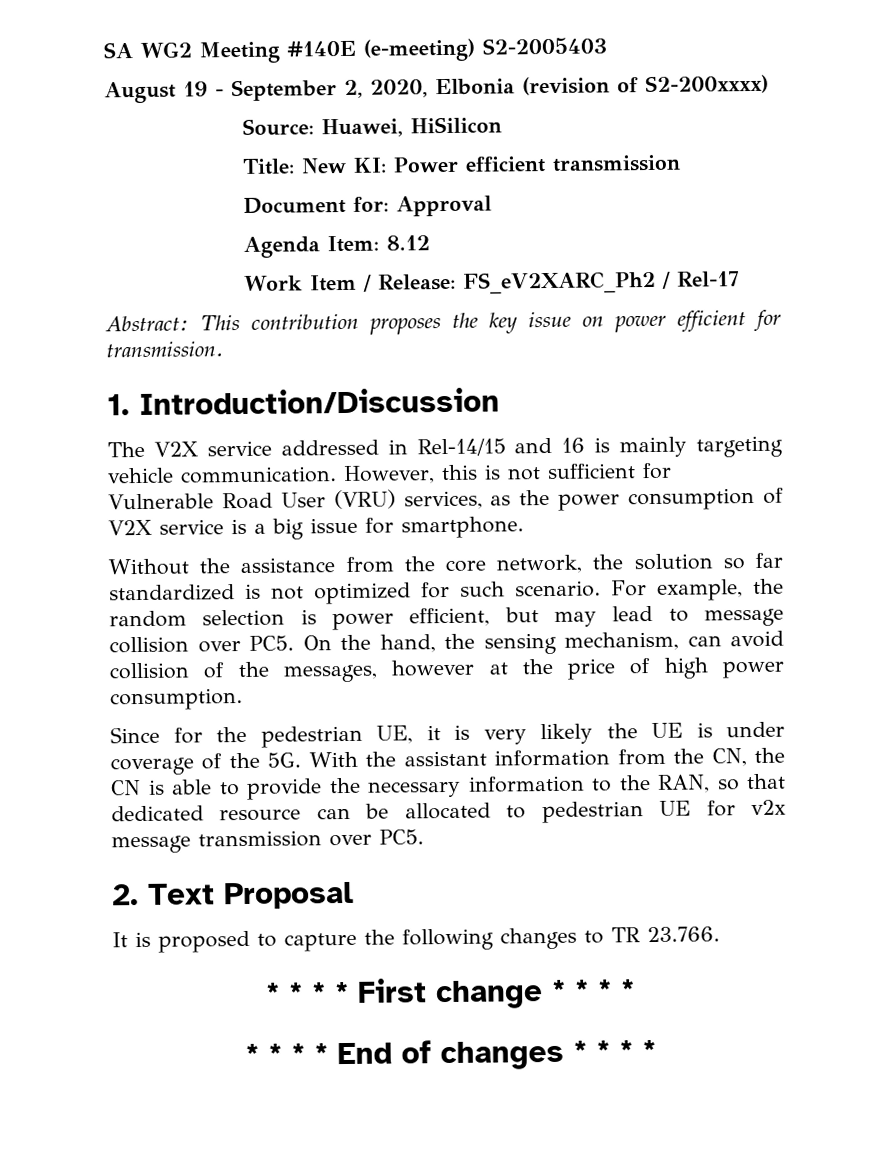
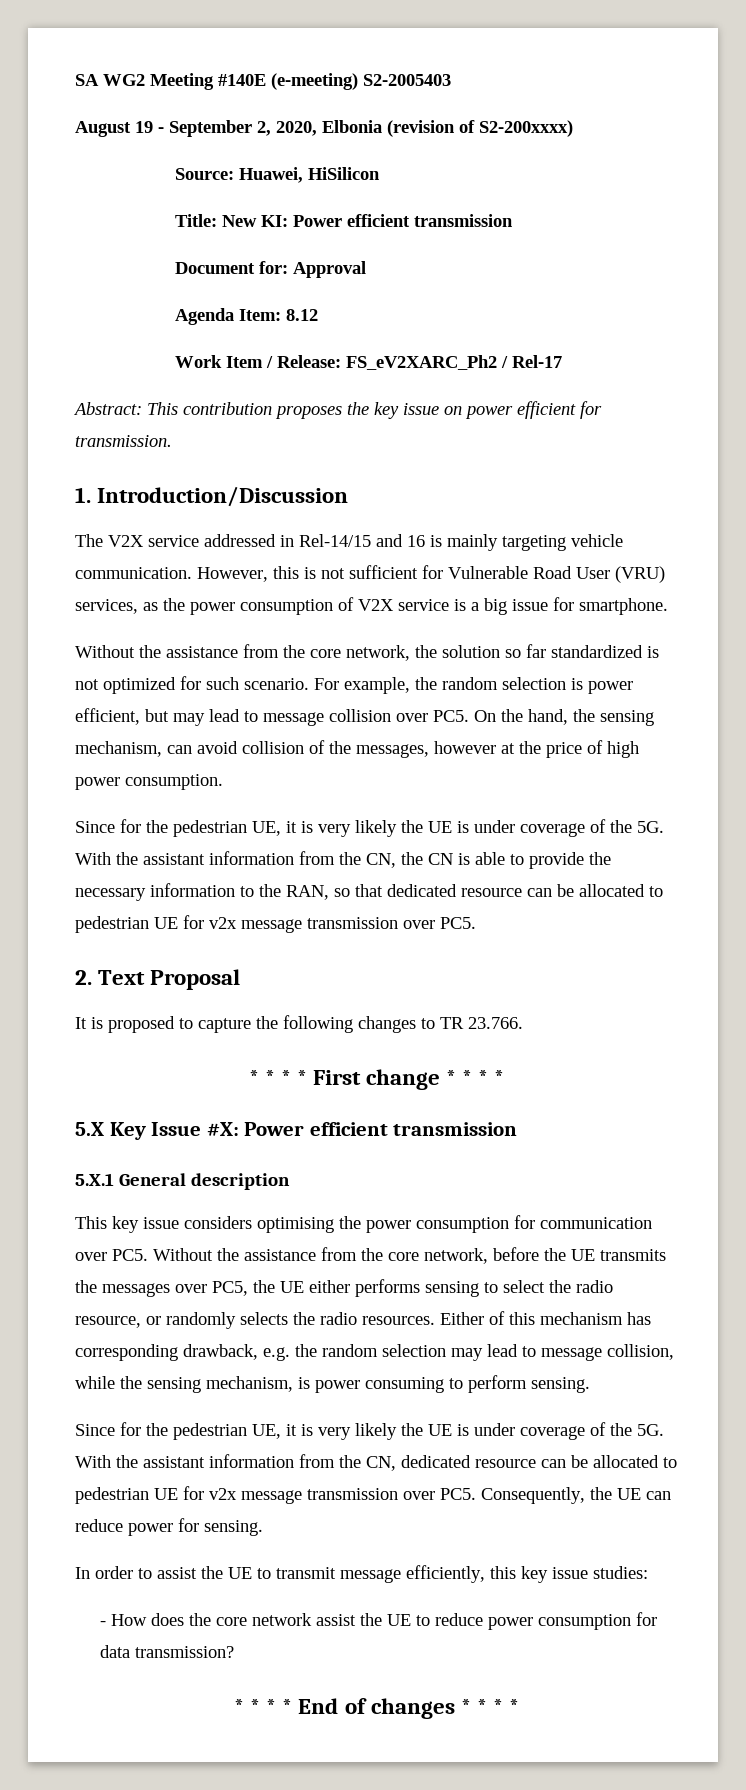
(635, 990) none -> [75,1122,518,1140] [75,1173,291,1190] [75,1215,652,1233] [75,1247,666,1264] [75,1279,613,1297] [75,1311,651,1329] [75,1344,674,1361] [75,1375,590,1393] [75,1422,664,1440] [75,1454,677,1471] [75,1486,671,1504] [75,1518,263,1536] [75,1565,648,1583] [100,1612,658,1630] [100,1645,235,1658] // 5.X Key Issue #X: Power efficient transmission // 5.X.1 General description // This key issue considers optimising the power consumption for communication over PC5. Without the assistance from the core network, before the UE transmits the messages over PC5, the UE either performs sensing to select the radio resource, or randomly selects the radio resources. Either of this mechanism has corresponding drawback, e.g. the random selection may lead to message collision, while the sensing mechanism, is power consuming to perform sensing. // Since for the pedestrian UE, it is very likely the UE is under coverage of the 5G. With the assistant information from the CN, dedicated resource can be allocated to pedestrian UE for v2x message transmission over PC5. Consequently, the UE can reduce power for sensing. // In order to assist the UE to transmit message efficiently, this key issue studies: // - How does the core network assist the UE to reduce power consumption for data transmission?

